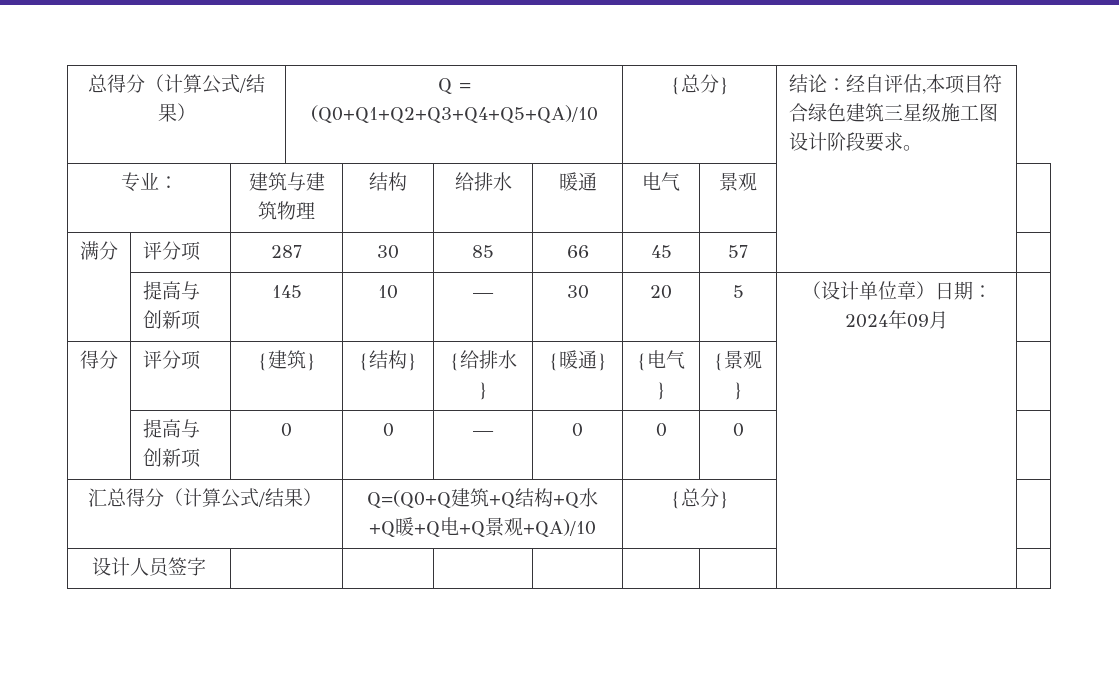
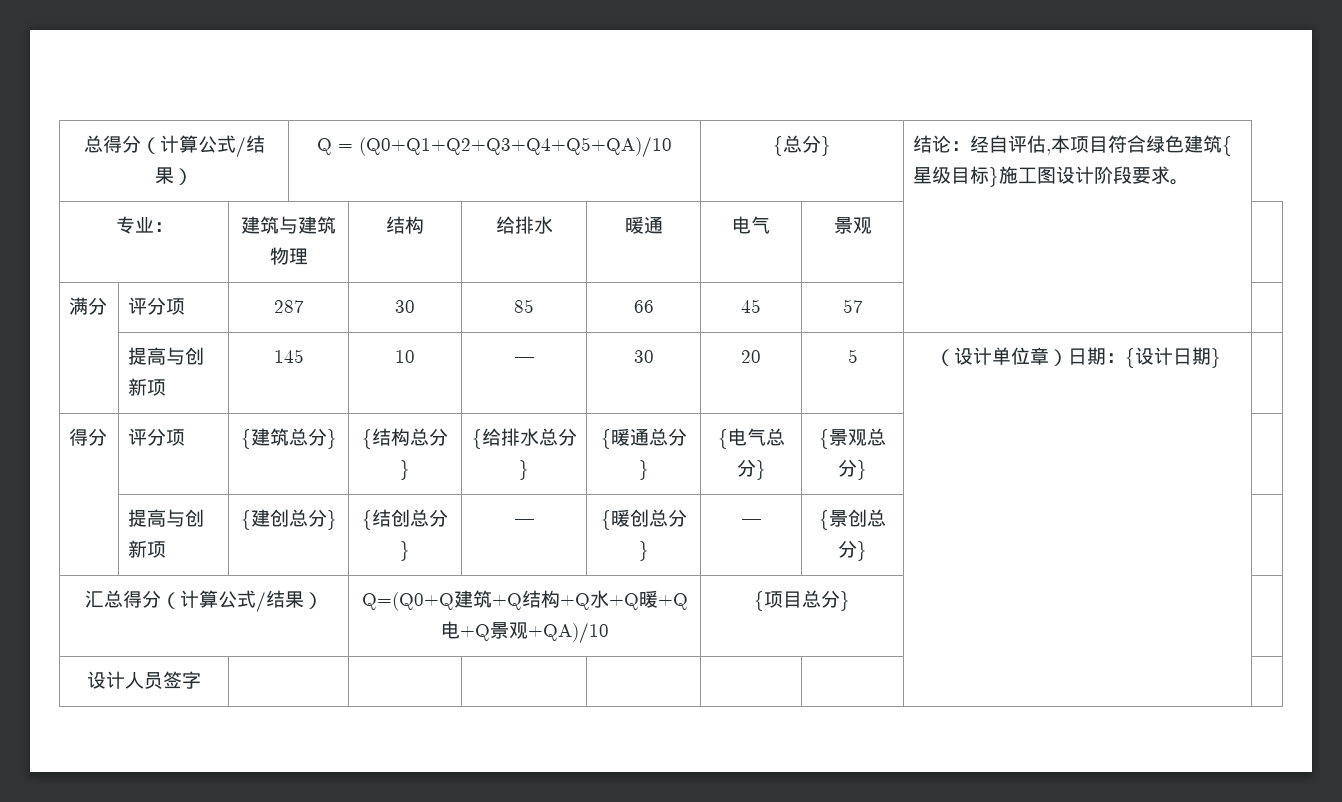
[883,103,941,122] 三星级 -> [1222,136,1233,156] [913,166,1000,187] {星级目标}
[845,310,948,329] 2024年09月 -> [1124,347,1221,368] {设计日期}
(306, 359) none -> [288,428,327,446] 总分
(407, 359) none -> [410,428,448,446] 总分
(517, 359) none -> [538,428,577,446] 总分
(597, 359) none -> [648,428,687,446] 总分
(685, 359) none -> [765,428,785,446] [736,459,756,477] 总分
(762, 359) none -> [867,428,886,446] [838,459,857,477] 总分
[281,423,292,437] [382,423,394,437] [473,431,494,436] [572,423,583,437] [655,423,667,437] [732,423,744,437] 0 | 0 | — | 0 | 0 | 0 -> [240,509,337,530] [362,509,448,530] [400,541,410,561] [514,519,534,525] [600,509,687,530] [638,541,649,561] [741,519,761,525] [819,509,886,530] [838,540,867,561] {建创总分} | {结创总分} | — | {暖创总分} | — | {景创总分}
(681, 500) none -> [764,591,802,608] 项目

